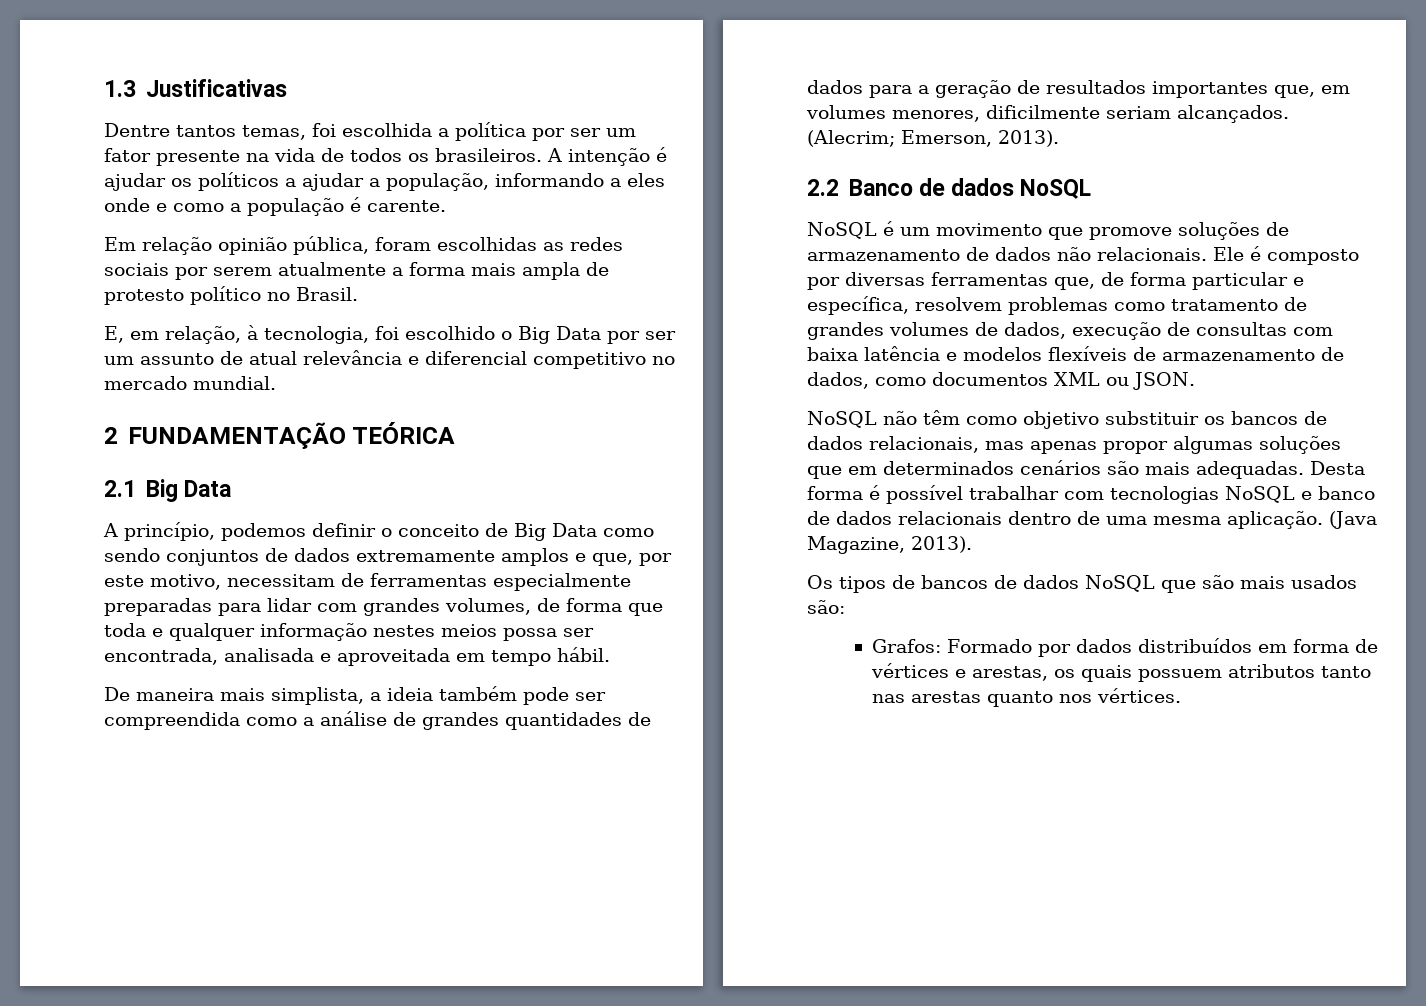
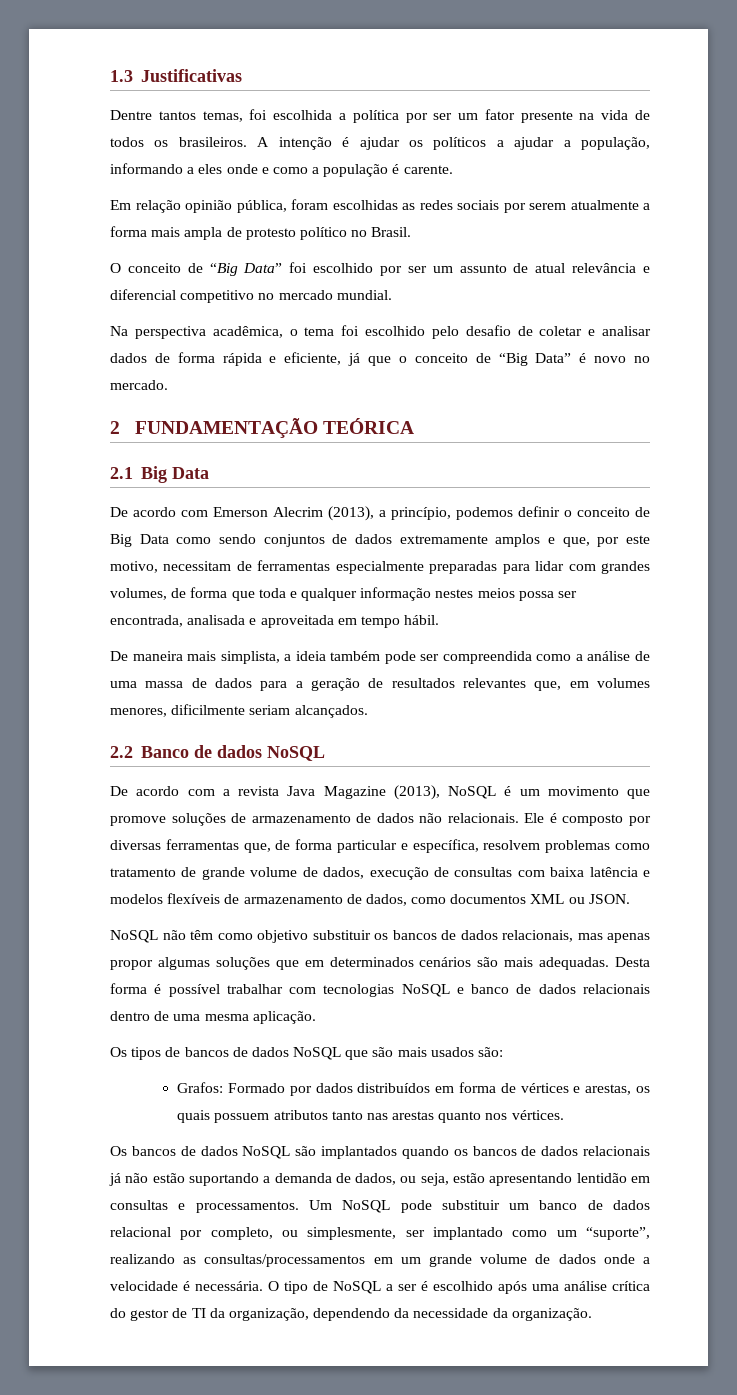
[104,325,601,344] E, em relação, à tecnologia, foi escolhido o Big Data -> [110,262,374,276] O conceito de “Big Data” foi escolhido
(276, 383) none -> [110,325,651,339] [110,352,651,366] [110,380,168,390] // Na perspectiva acadêmica, o tema foi escolhido pelo desafio de coletar e analisar dados de forma rápida e eficiente, já que o conceito de “Big Data” é novo no mercado.
[103,523,118,537] A -> [110,506,386,521] De acordo com Emerson Alecrim (2013), a
[422,712,622,730] grandes quantidades -> [110,681,184,688] uma massa
[1152,81,1268,98] importantes -> [463,678,526,688] relevantes
[807,130,1059,147] (Alecrim; Emerson, 2013). -> (368, 711) none
(1092, 189) none -> [110,785,440,800] De acordo com a revista Java Magazine (2013),
[807,322,969,340] grandes volumes -> [201,867,298,880] grande volume
[1329,511,1377,529] [807,536,972,554] (Java Magazine, 2013). -> (316, 1017) none
(1181, 695) none -> [110,1146,650,1159] [109,1173,651,1186] [110,1200,650,1213] [110,1227,650,1240] [110,1254,650,1267] [110,1281,650,1294] [110,1308,592,1321] // Os bancos de dados NoSQL são implantados quando os bancos de dados relacionais já não estão suportando a demanda de dados, ou seja, estão apresentando lentidão em consultas e processamentos. Um NoSQL pode substituir um banco de dados relacional por completo, ou simplesmente, ser implantado como um “suporte”, realizando as consultas/processamentos em um grande volume de dados onde a velocidade é necessária. O tipo de NoSQL a ser é escolhido após uma análise crítica do gestor de TI da organização, dependendo da necessidade da organização.

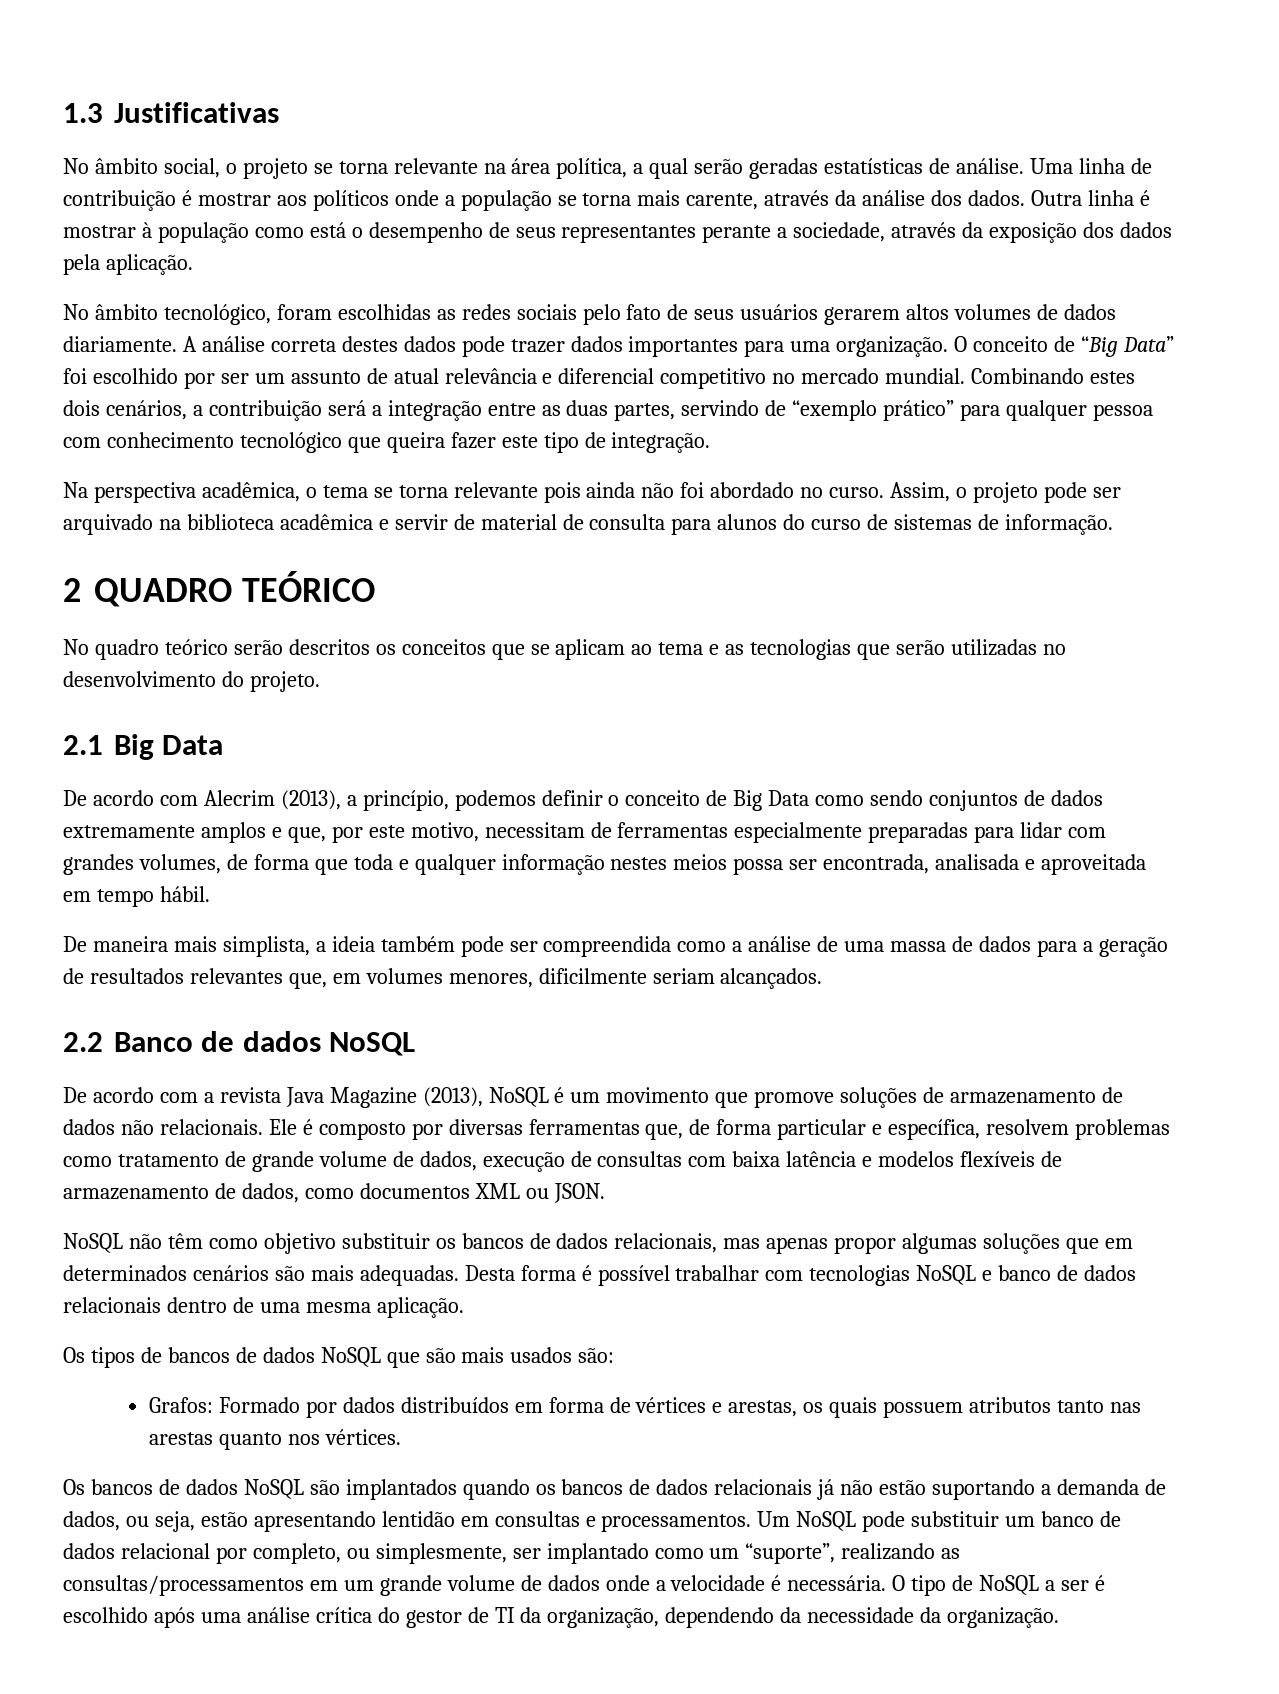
[110,109,650,123] [110,137,650,150] [110,163,453,177] [110,200,287,213] Dentre tantos temas, foi escolhida a política por ser um fator presente na vida de todos os brasileiros. A intenção é ajudar os políticos a ajudar a população, informando a eles onde e como a população é carente. // Em relação opinião pública, -> [63,158,1152,179] [63,190,1150,211] [63,222,1172,243] [63,254,193,275] [63,304,271,325] No âmbito social, o projeto se torna relevante na área política, a qual serão geradas estatísticas de análise. Uma linha de contribuição é mostrar aos políticos onde a população se torna mais carente, através da análise dos dados. Outra linha é mostrar à população como está o desempenho de seus representantes perante a sociedade, através da exposição dos dados pela aplicação. // No âmbito tecnológico,
[503,200,650,213] [110,226,412,240] por serem atualmente a forma mais ampla de protesto político no Brasil. // -> [582,304,1116,325] [63,336,949,357] pelo fato de seus usuários gerarem altos volumes de dados diariamente. A análise correta destes dados pode trazer dados importantes para uma organização.
(392, 295) none -> [971,368,1136,384] [63,400,1153,421] [63,432,711,453] Combinando estes dois cenários, a contribuição será a integração entre as duas partes, servindo de “exemplo prático” para qualquer pessoa com conhecimento tecnológico que queira fazer este tipo de integração.
[341,325,651,339] [110,352,651,366] [110,380,168,390] [110,418,415,438] foi escolhido pelo desafio de coletar e analisar dados de forma rápida e eficiente, já que o conceito de “Big Data” é novo no mercado. // 2 FUNDAMENTAÇÃO TEÓRICA -> [373,482,1121,503] [63,514,1113,535] [63,571,375,607] [63,639,1066,660] [63,671,320,692] se torna relevante pois ainda não foi abordado no curso. Assim, o projeto pode ser arquivado na biblioteca acadêmica e servir de material de consulta para alunos do curso de sistemas de informação. // 2 QUADRO TEÓRICO // No quadro teórico serão descritos os conceitos que se aplicam ao tema e as tecnologias que serão utilizadas no desenvolvimento do projeto.
[213,507,268,517] Emerson -> (198, 800) none

